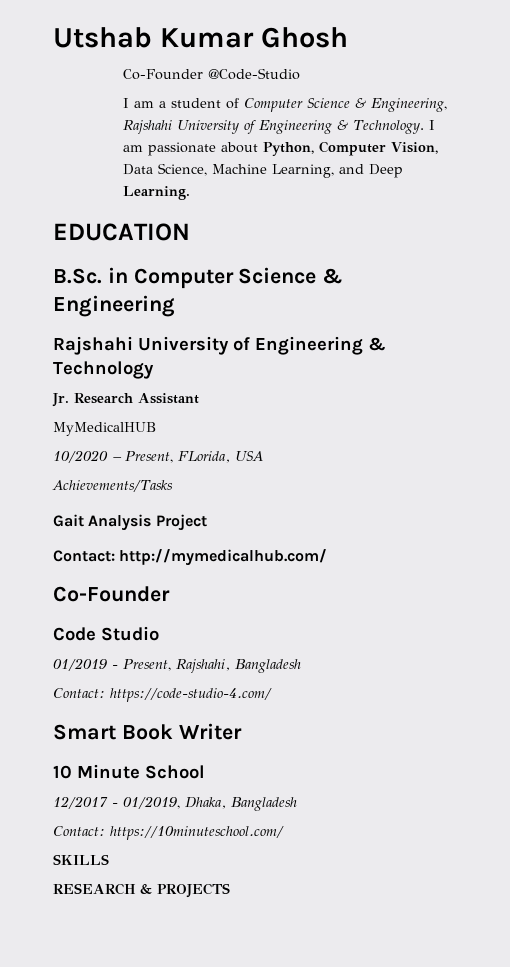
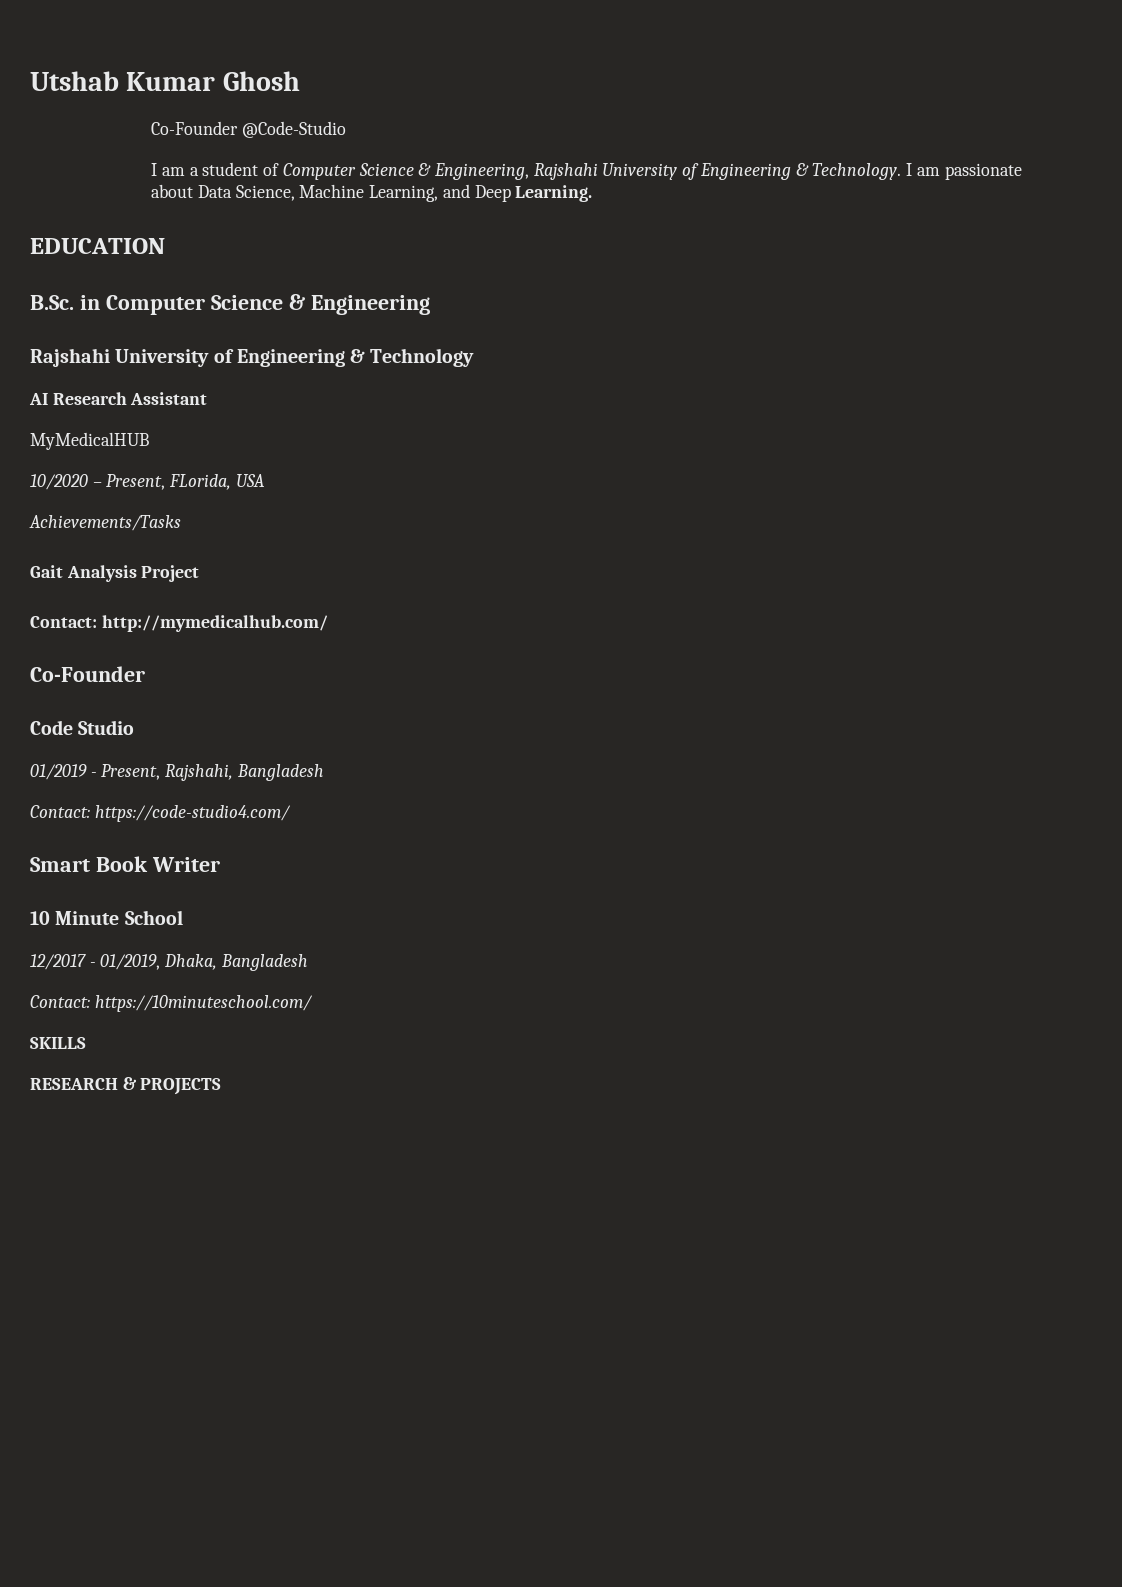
[262,141,438,156] Python, Computer Vision, -> (194, 191) none
[52,393,69,407] Jr. -> [29,393,48,405] AI
[110,688,272,702] https://code-studio-4.com/ -> [94,805,291,822] https://code-studio4.com/

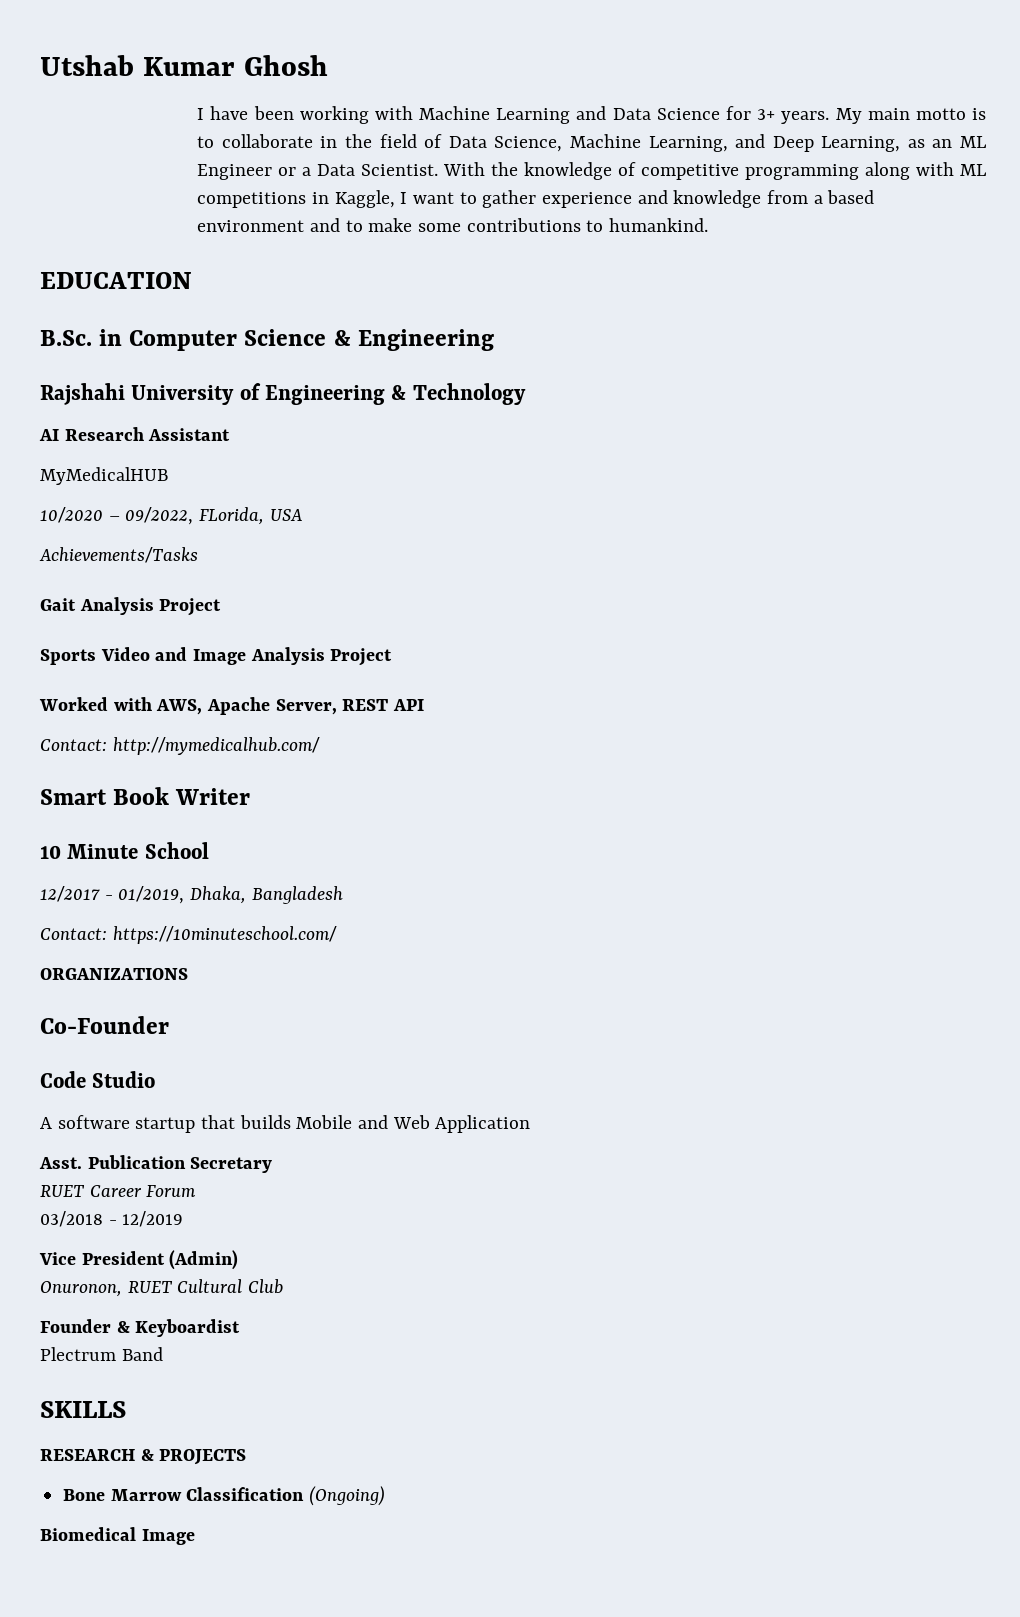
[151,121,346,138] [151,162,1022,180] [151,184,194,198] // Co-Founder @Code-Studio // I am a student of Computer Science & Engineering, Rajshahi University of Engineering & Technology. I am passionate about -> [197,106,986,124] [197,134,443,148] // I have been working with Machine Learning and Data Science for 3+ years. My main motto is to collaborate in the field of
[515,185,593,202] Learning. -> [821,136,986,152] [197,162,987,180] [197,190,875,208] [197,218,708,232] Learning, as an ML Engineer or a Data Scientist. With the knowledge of competitive programming along with ML competitions in Kaggle, I want to gather experience and knowledge from a based environment and to make some contributions to humankind.
[106,474,166,490] Present, -> [125,507,194,525] 09/2022,
[30,615,328,632] [30,666,145,682] [30,720,135,735] [30,764,324,781] [30,805,291,822] Contact: http://mymedicalhub.com/ // Co-Founder // Code Studio // 01/2019 - Present, Rajshahi, Bangladesh // Contact: https://code-studio4.com/ -> [40,647,393,666] [39,697,425,715] [40,737,320,755] Sports Video and Image Analysis Project // Worked with AWS, Apache Server, REST API // Contact: http://mymedicalhub.com/
[30,1037,86,1049] [30,1077,222,1095] SKILLS // RESEARCH & PROJECTS -> [40,968,188,980] [40,1016,169,1034] [40,1071,156,1088] [40,1115,531,1133] [39,1155,273,1173] [40,1185,197,1197] [40,1211,184,1227] [39,1250,239,1270] [40,1279,284,1297] [40,1319,241,1337] [40,1347,163,1361] [40,1401,126,1418] [40,1449,247,1465] [63,1486,386,1506] [40,1527,195,1545] ORGANIZATIONS // Co-Founder // Code Studio // A software startup that builds Mobile and Web Application // Asst. Publication Secretary // RUET Career Forum // 03/2018 - 12/2019 // Vice President (Admin) // Onuronon, RUET Cultural Club // Founder & Keyboardist // Plectrum Band // SKILLS // RESEARCH & PROJECTS // Bone Marrow Classification (Ongoing) // Biomedical Image

